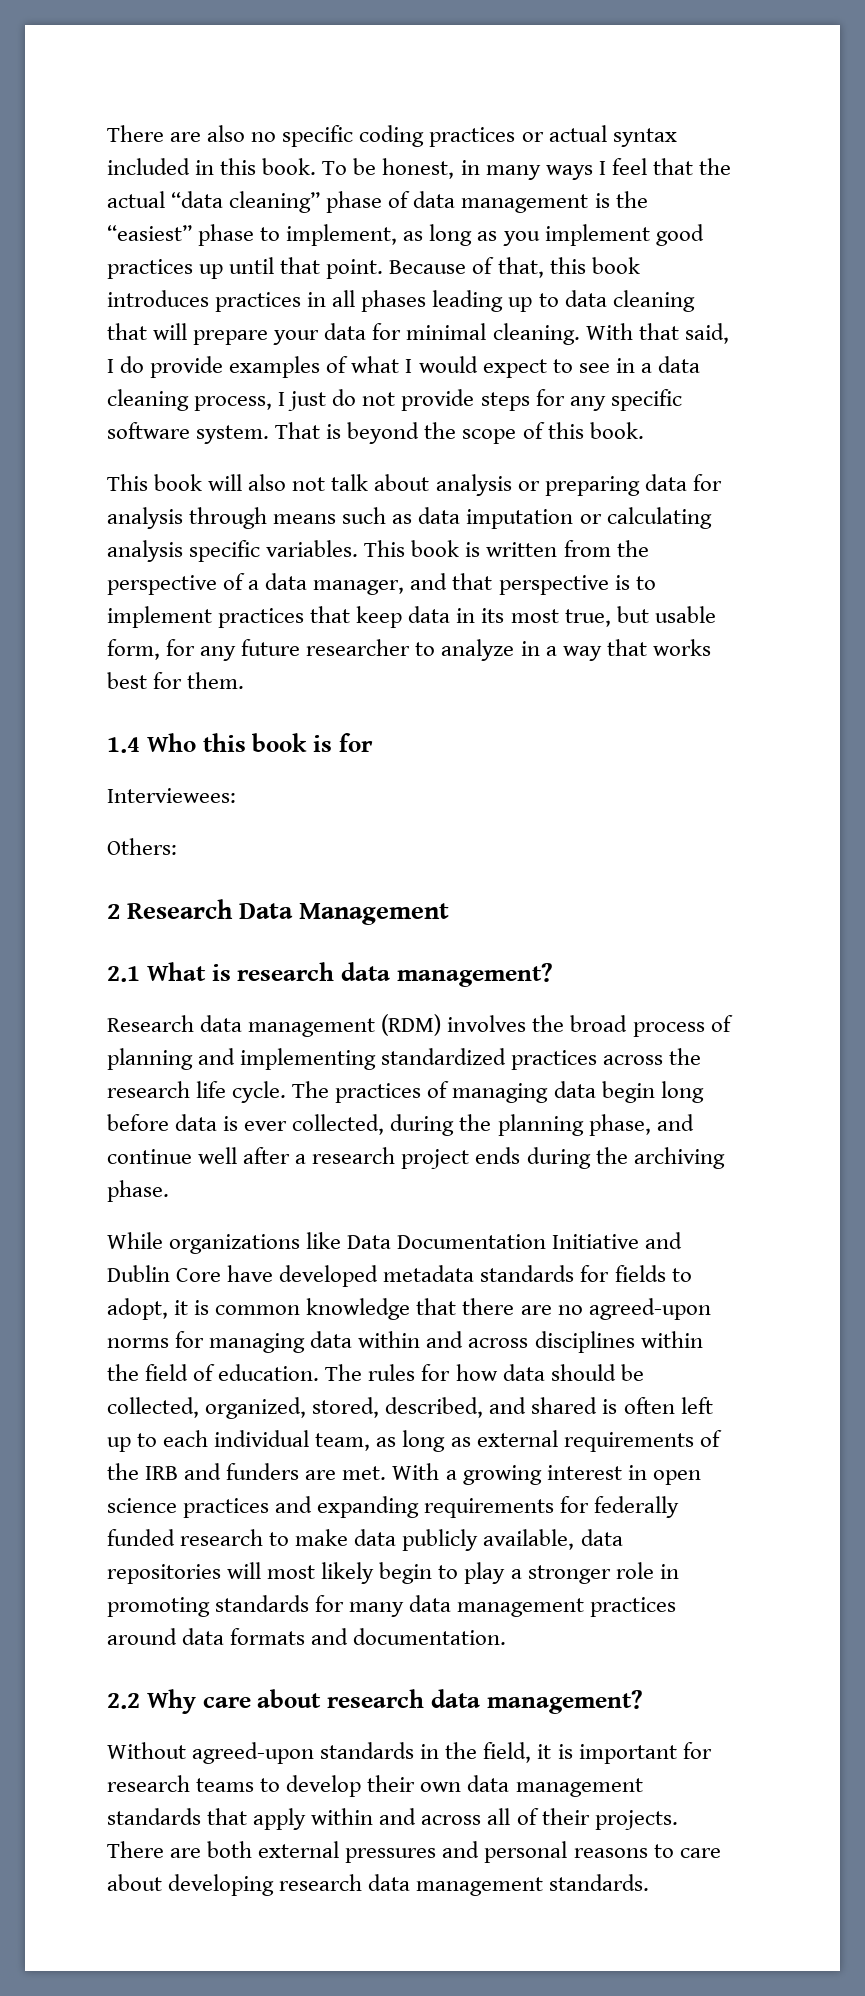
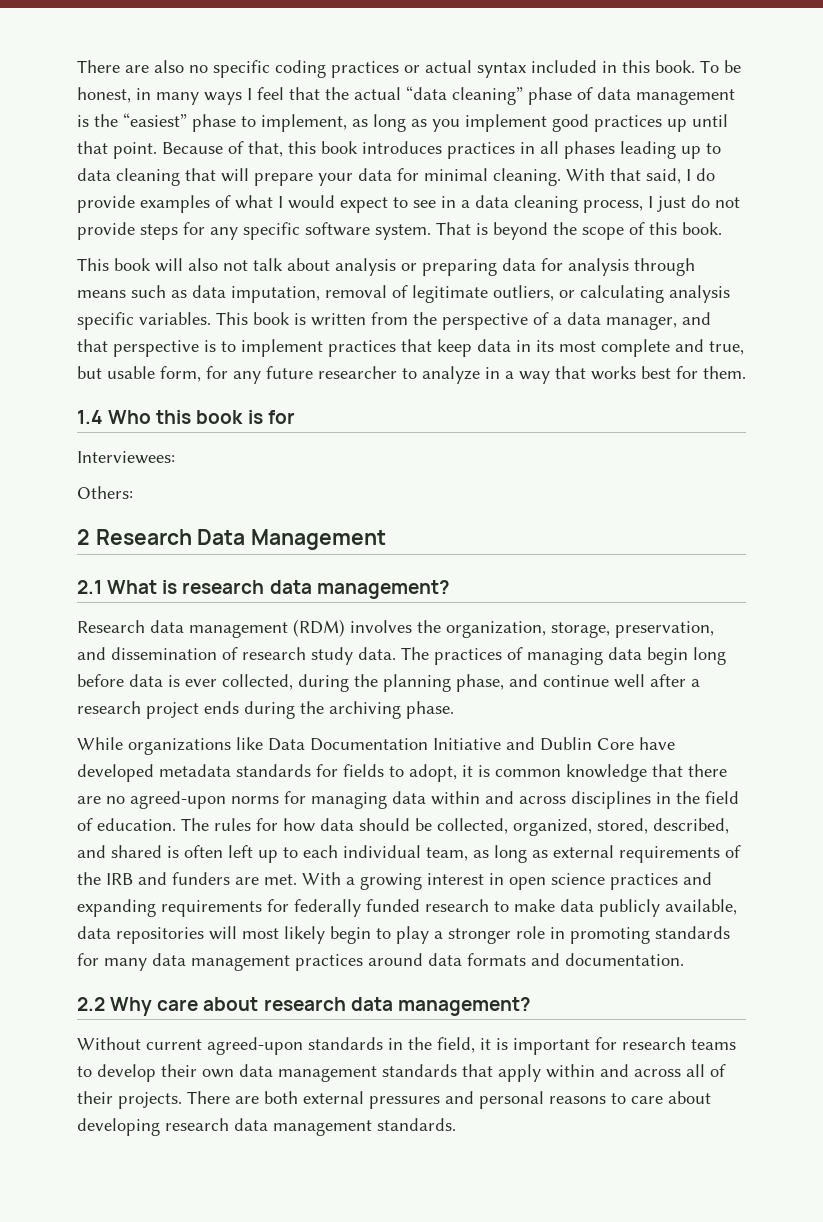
[466,509,574,529] imputation -> [231,285,554,303] imputation, removal of legitimate outliers,
(559, 616) none -> [601,339,704,357] complete and
[570,1015,733,1037] [107,1048,702,1070] [107,1081,287,1103] broad process of planning and implementing standardized practices across the research life cycle. -> [446,621,714,638] [77,647,396,665] organization, storage, preservation, and dissemination of research study data.
[640,1331,703,1348] within -> [656,792,671,804] in
(186, 1750) none -> [146,1039,202,1050] current

